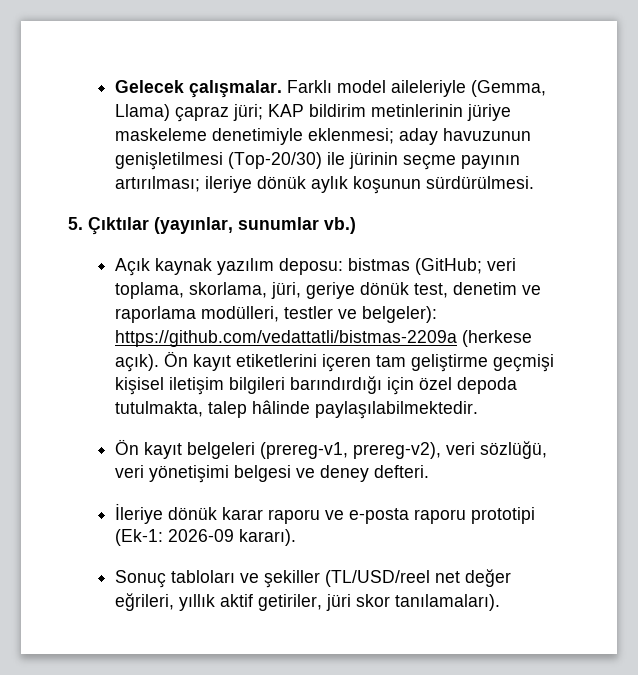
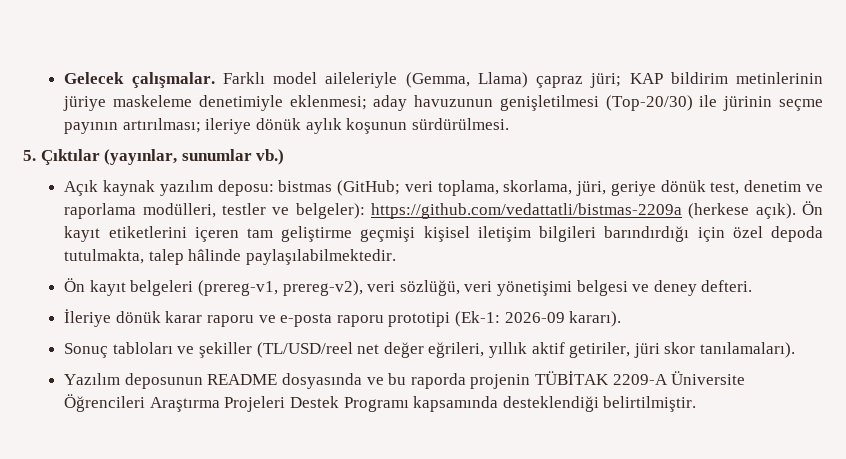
(500, 602) none -> [64,371,746,389] [64,394,697,412] // Yazılım deposunun README dosyasında ve bu raporda projenin TÜBİTAK 2209-A Üniversite Öğrencileri Araştırma Projeleri Destek Programı kapsamında desteklendiği belirtilmiştir.

